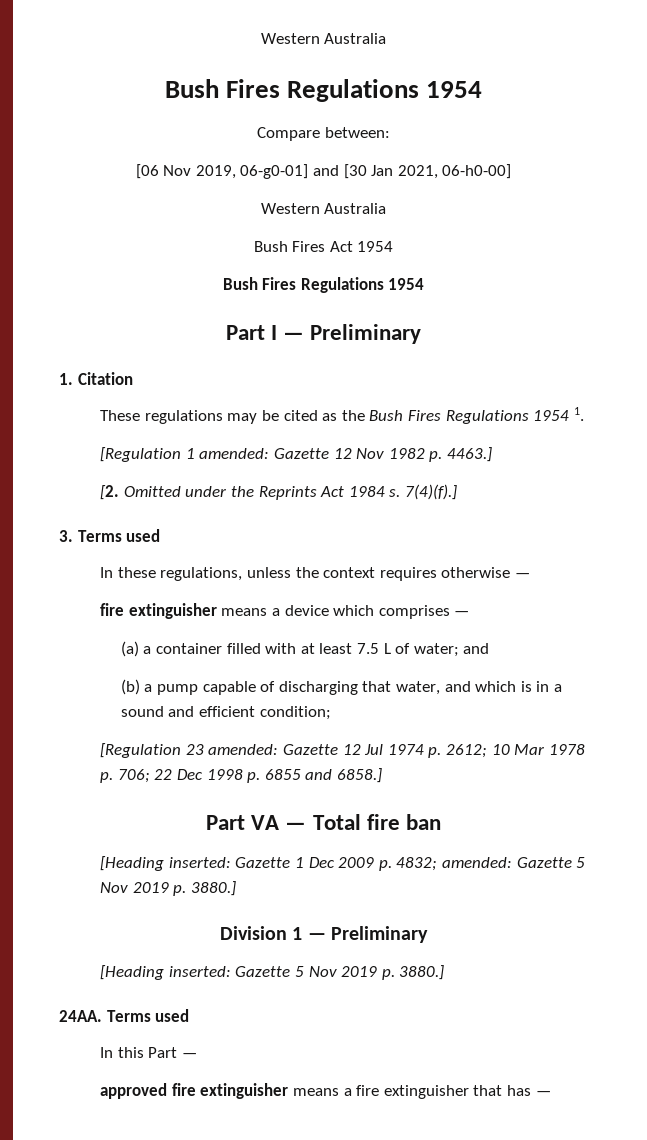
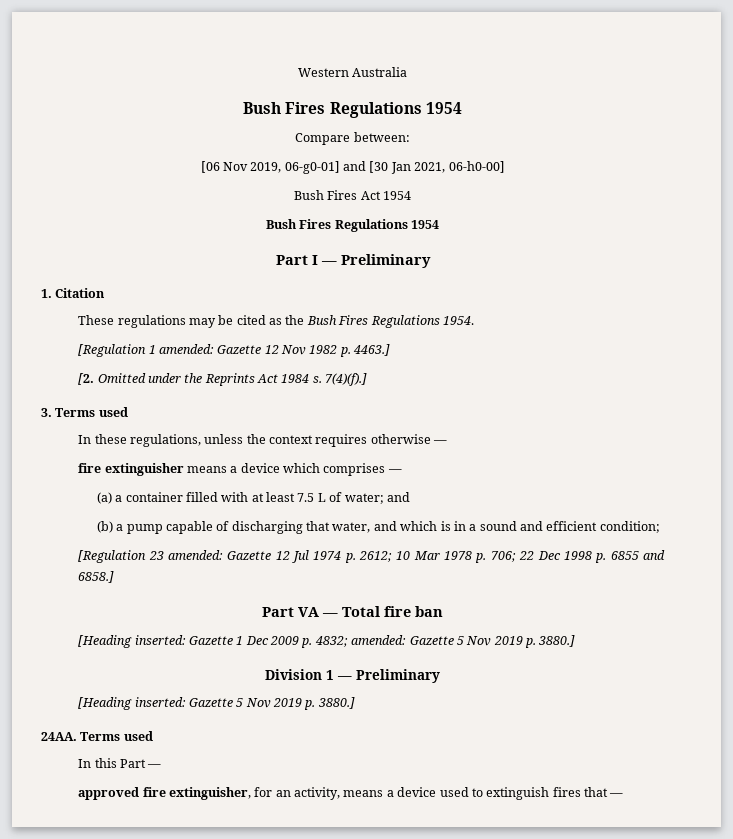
[260,203,387,214] // Western Australia -> (505, 167) none
[533,407,584,421] 1954 1. -> [442,316,474,325] 1954.
[200,1083,531,1099] extinguisher means a fire extinguisher that has -> [168,787,609,800] extinguisher, for an activity, means a device used to extinguish fires that

